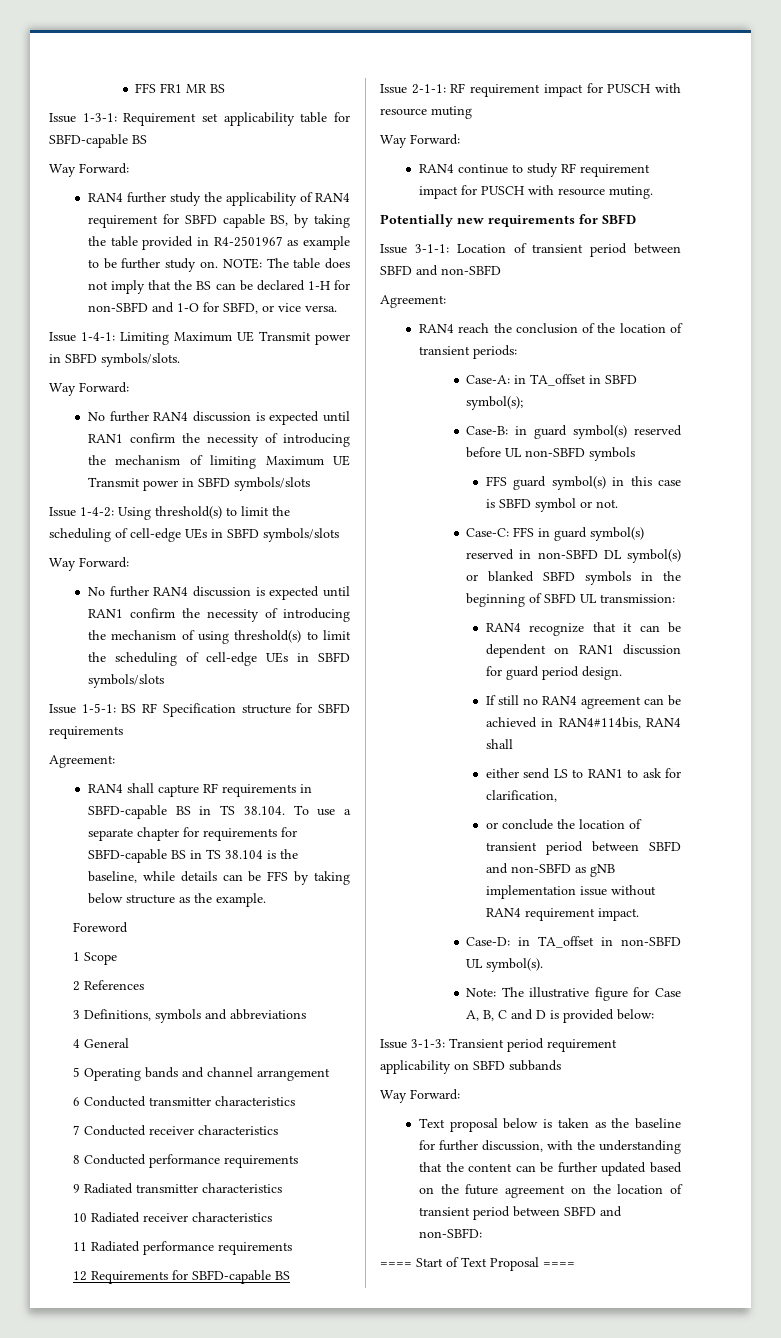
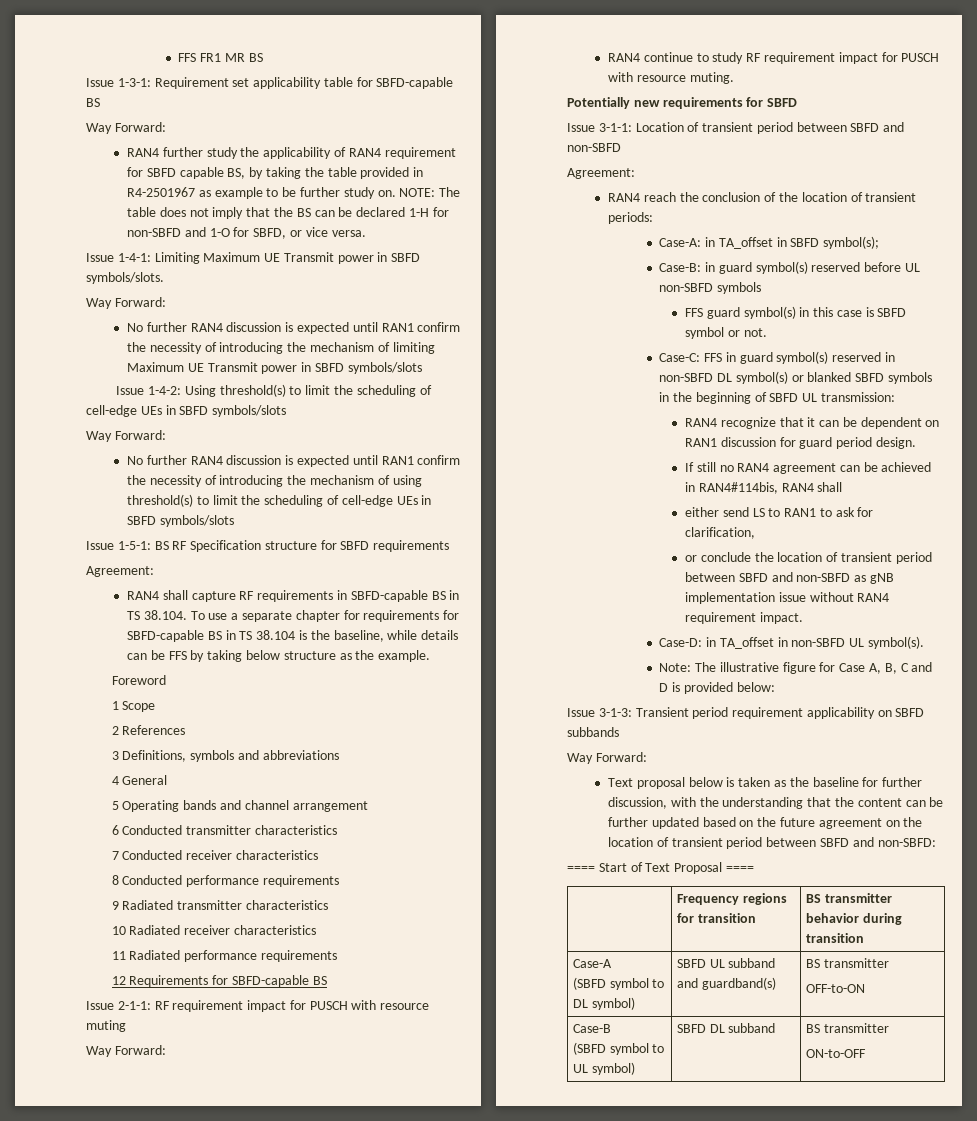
(575, 1264) none -> [676,893,787,905] [676,913,756,923] [805,893,892,903] [805,913,902,925] [805,933,864,943] [572,959,612,968] [572,977,665,990] [572,997,635,1010] [676,958,776,968] [676,977,776,990] [805,958,889,968] [805,984,865,993] [572,1024,611,1033] [572,1042,665,1055] [572,1062,635,1075] [676,1023,776,1033] [805,1023,889,1033] [805,1049,866,1058] // | Frequency regions for transition | BS transmitter behavior during transition // Case-A // (SBFD symbol to DL symbol) | SBFD UL subband and guardband(s) | BS transmitter // OFF-to-ON // Case-B // (SBFD symbol to UL symbol) | SBFD DL subband | BS transmitter // ON-to-OFF

